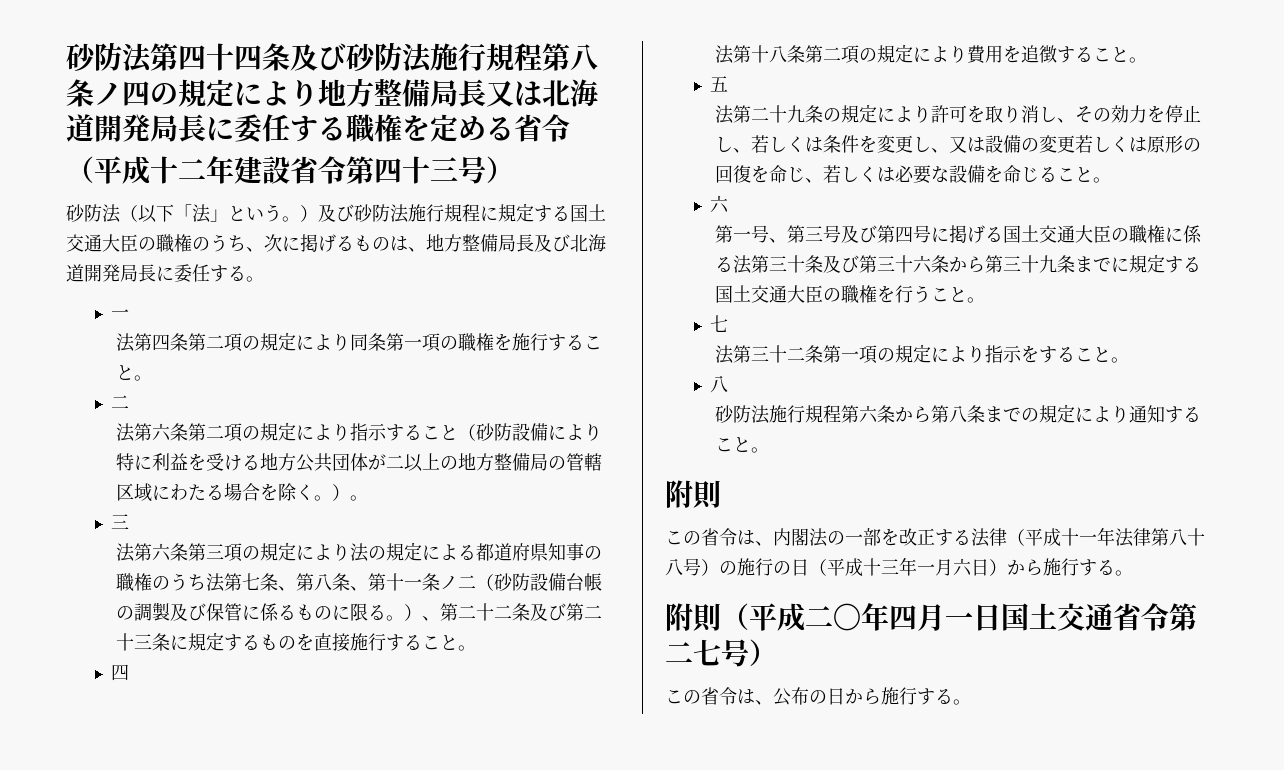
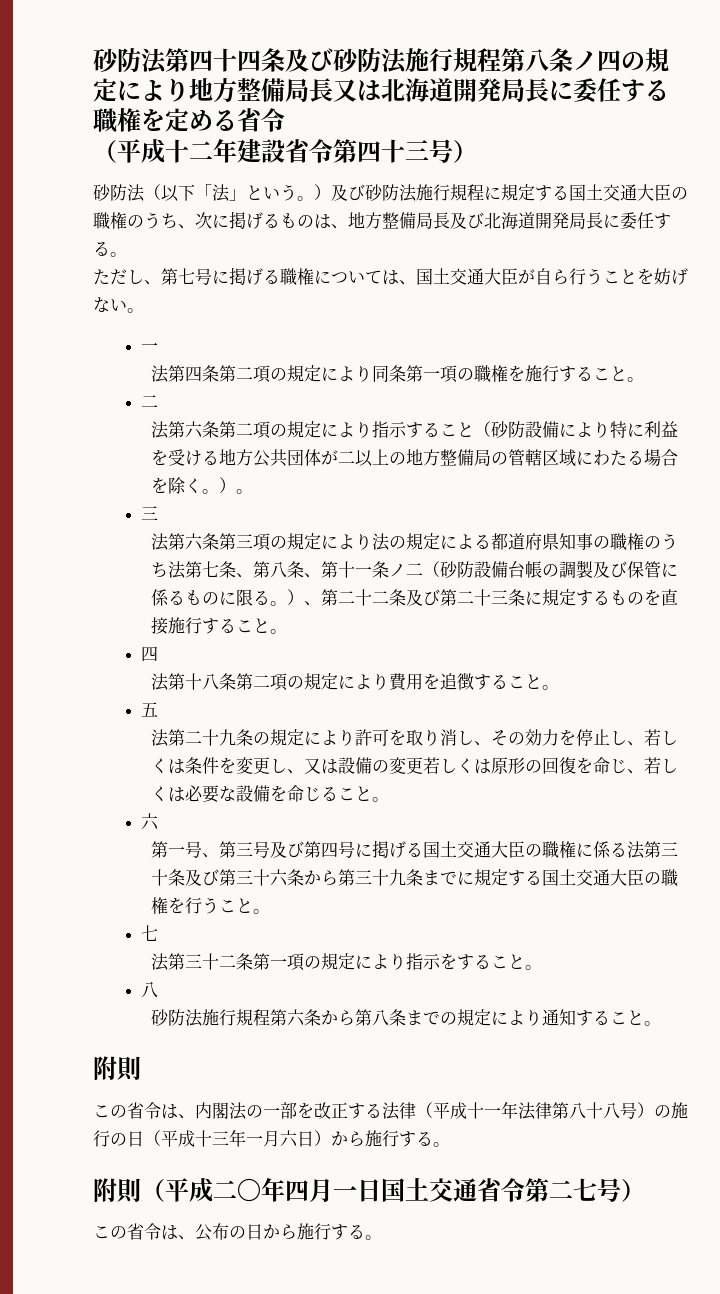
(264, 279) none -> [93,267,688,285] [93,297,144,313] // ただし、第七号に掲げる職権については、国土交通大臣が自ら行うことを妨げない。

